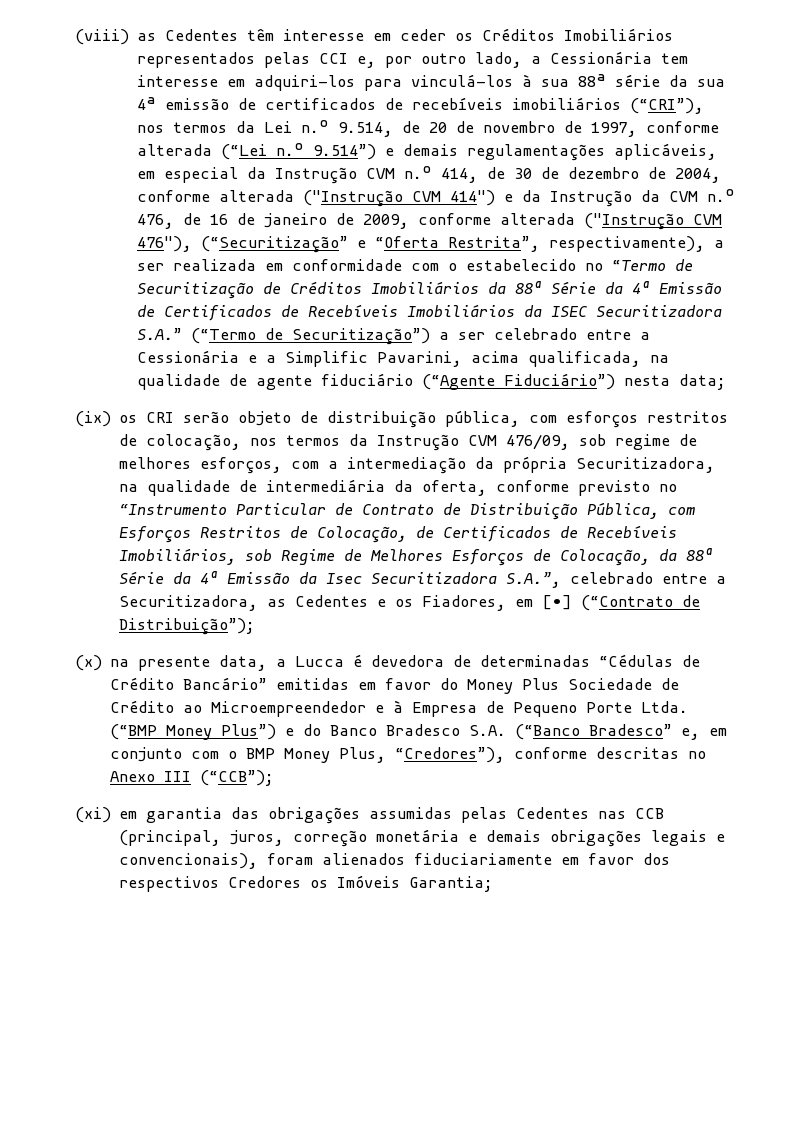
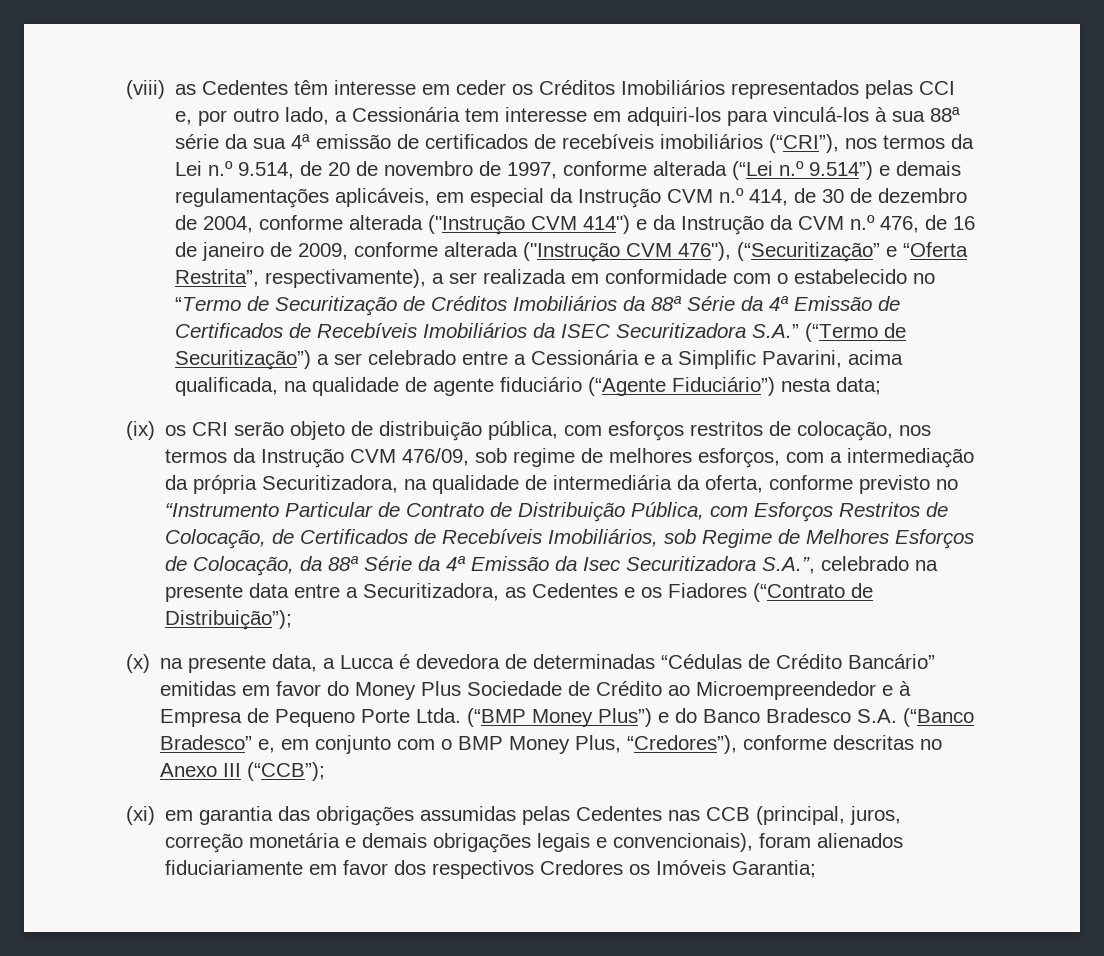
(654, 578) none -> [915,560,939,571] [165,583,290,602] na presente data
[422,595,573,611] Fiadores, em [•] -> [668,583,748,598] Fiadores

